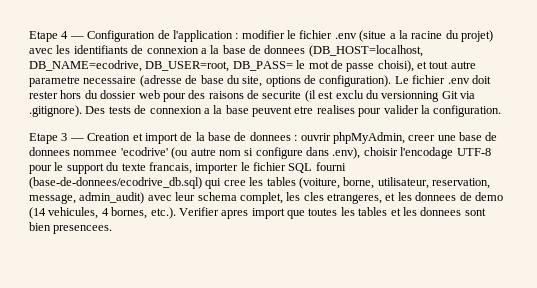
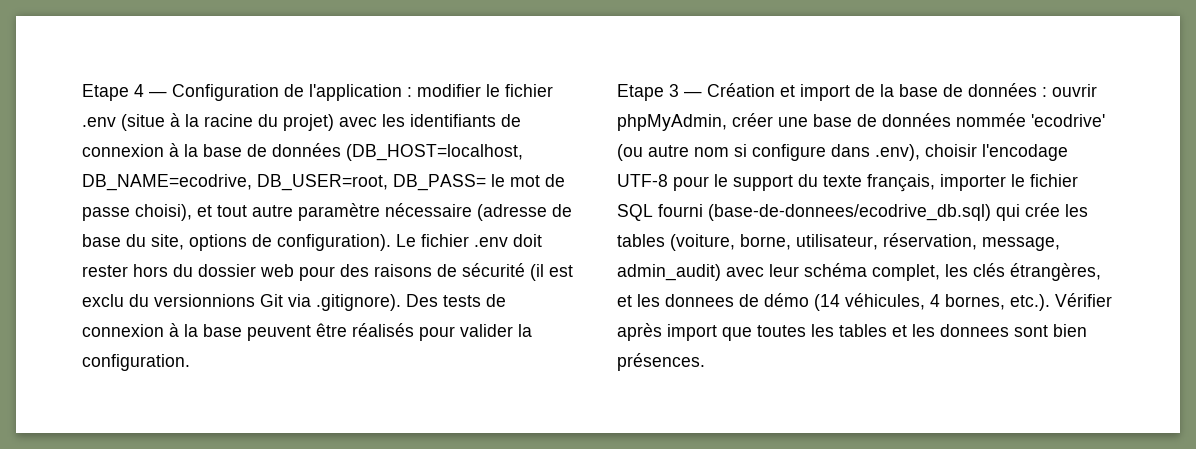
[389,33,396,39] a -> [170,113,180,127] à
[200,45,306,54] a la base de donnees -> [169,143,341,157] à la base de données
[29,76,137,87] parametre necessaire -> [298,203,472,221] paramètre nécessaire
[262,91,302,99] securite -> [462,263,525,277] sécurité
[381,91,440,102] versionning -> [154,294,255,307] versionnions
[203,108,210,114] a -> [169,323,179,337] à
[294,105,355,114] etre realises -> [316,323,414,337] être réalisés
[87,133,131,141] Creation -> [707,83,775,97] Création
[249,132,291,141] donnees -> [968,83,1037,97] données
[408,135,436,141] creer -> [732,113,773,127] créer
[29,147,118,156] donnees nommee -> [882,113,1026,127] données nommée
[148,162,192,174] francais, -> [867,174,935,192] français,
[223,180,246,186] cree -> [1025,203,1060,217] crée
[432,178,490,189] reservation, -> [883,233,977,250] réservation,
[197,192,237,201] schema -> [804,263,867,277] schéma
[303,192,382,204] cles etrangeres, -> [973,263,1101,281] clés étrangères,
[474,192,503,201] [29,207,99,219] demo (14 vehicules, -> [764,293,925,311] démo (14 véhicules,
[178,207,249,219] Verifier apres -> [1055,293,1112,307] [617,323,662,341] Vérifier après
[53,225,113,234] presencees. -> [617,353,705,371] présences.

